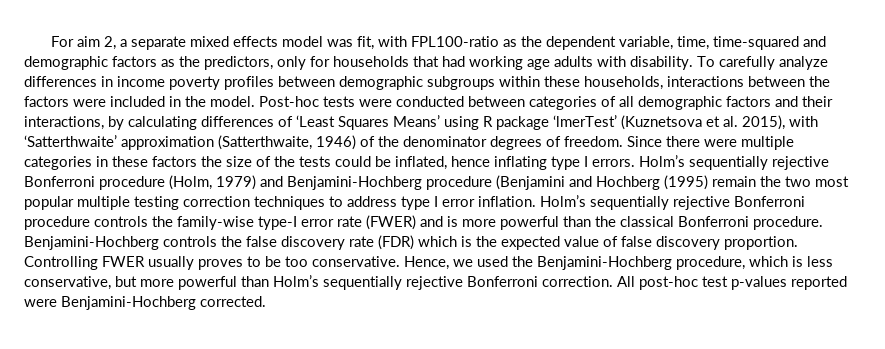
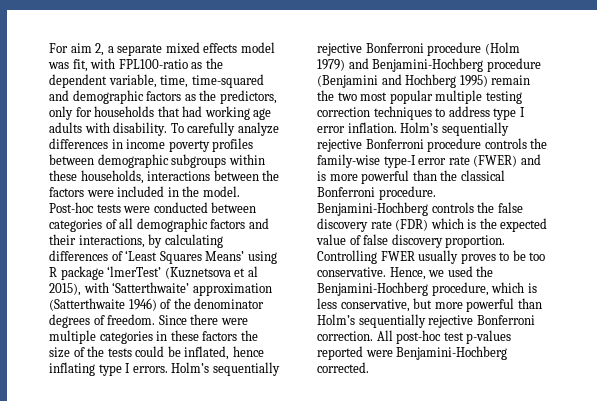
[723,116,738,127] al. -> [247,266,258,277] al
[218,135,312,150] (Satterthwaite, -> [49,298,125,311] (Satterthwaite
[169,175,212,190] (Holm, -> [484,42,520,55] (Holm
[664,175,708,190] (1995) -> [459,75,488,87] 1995)

